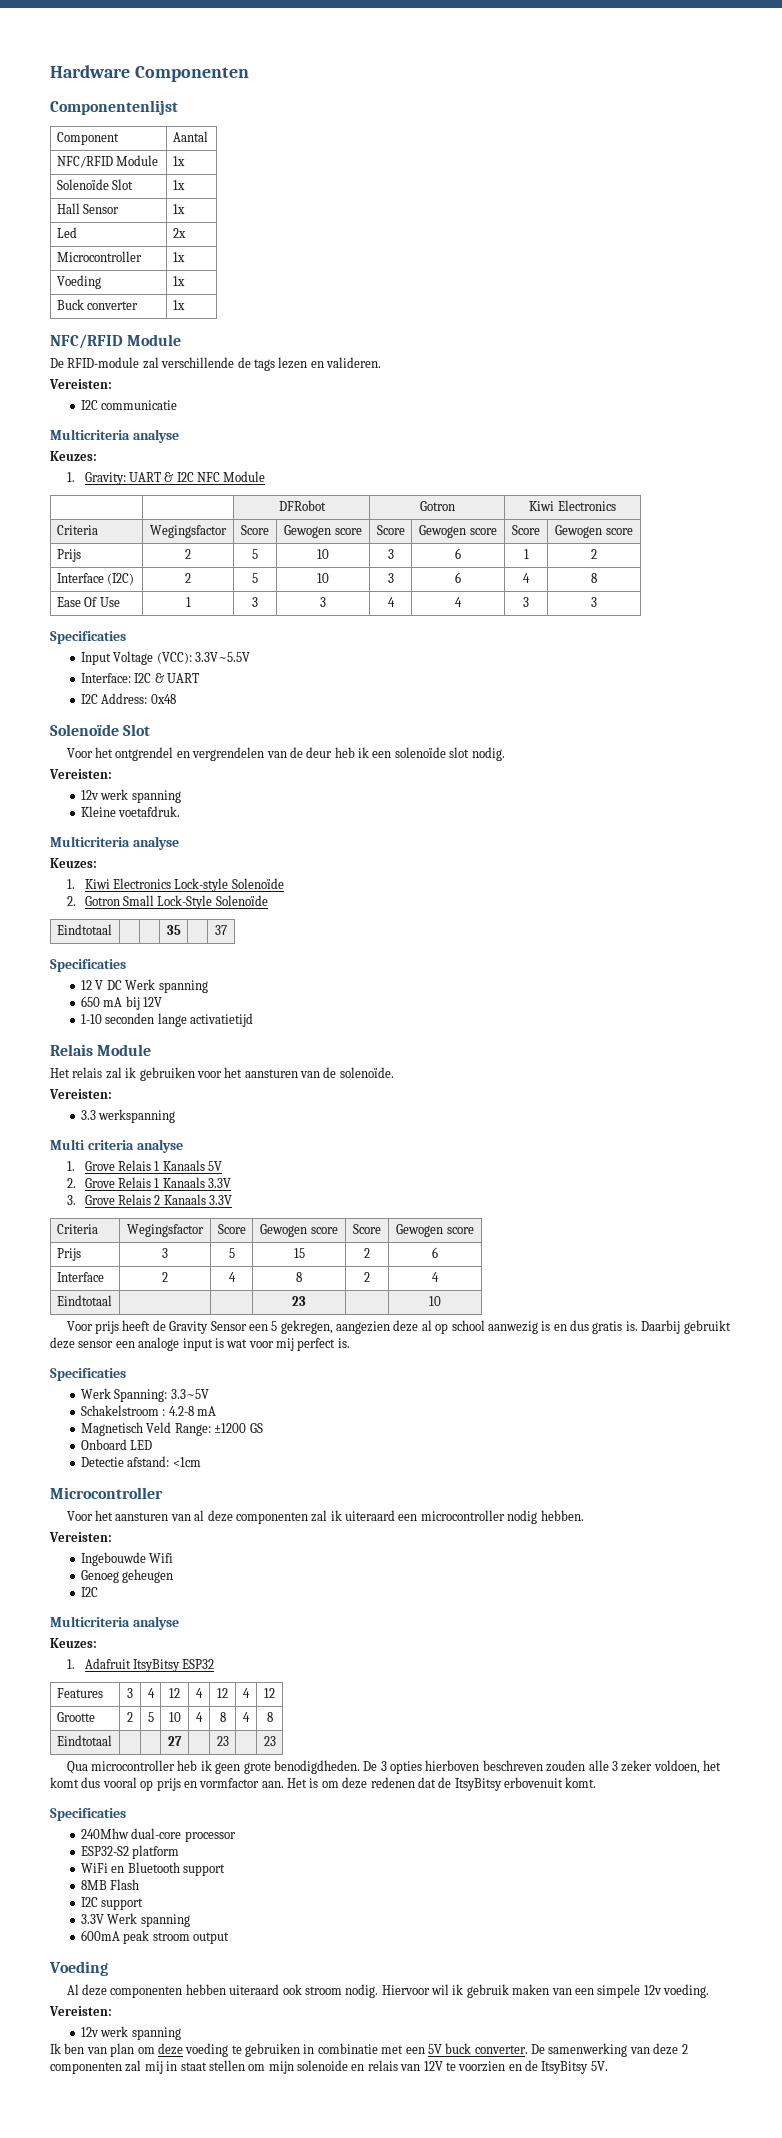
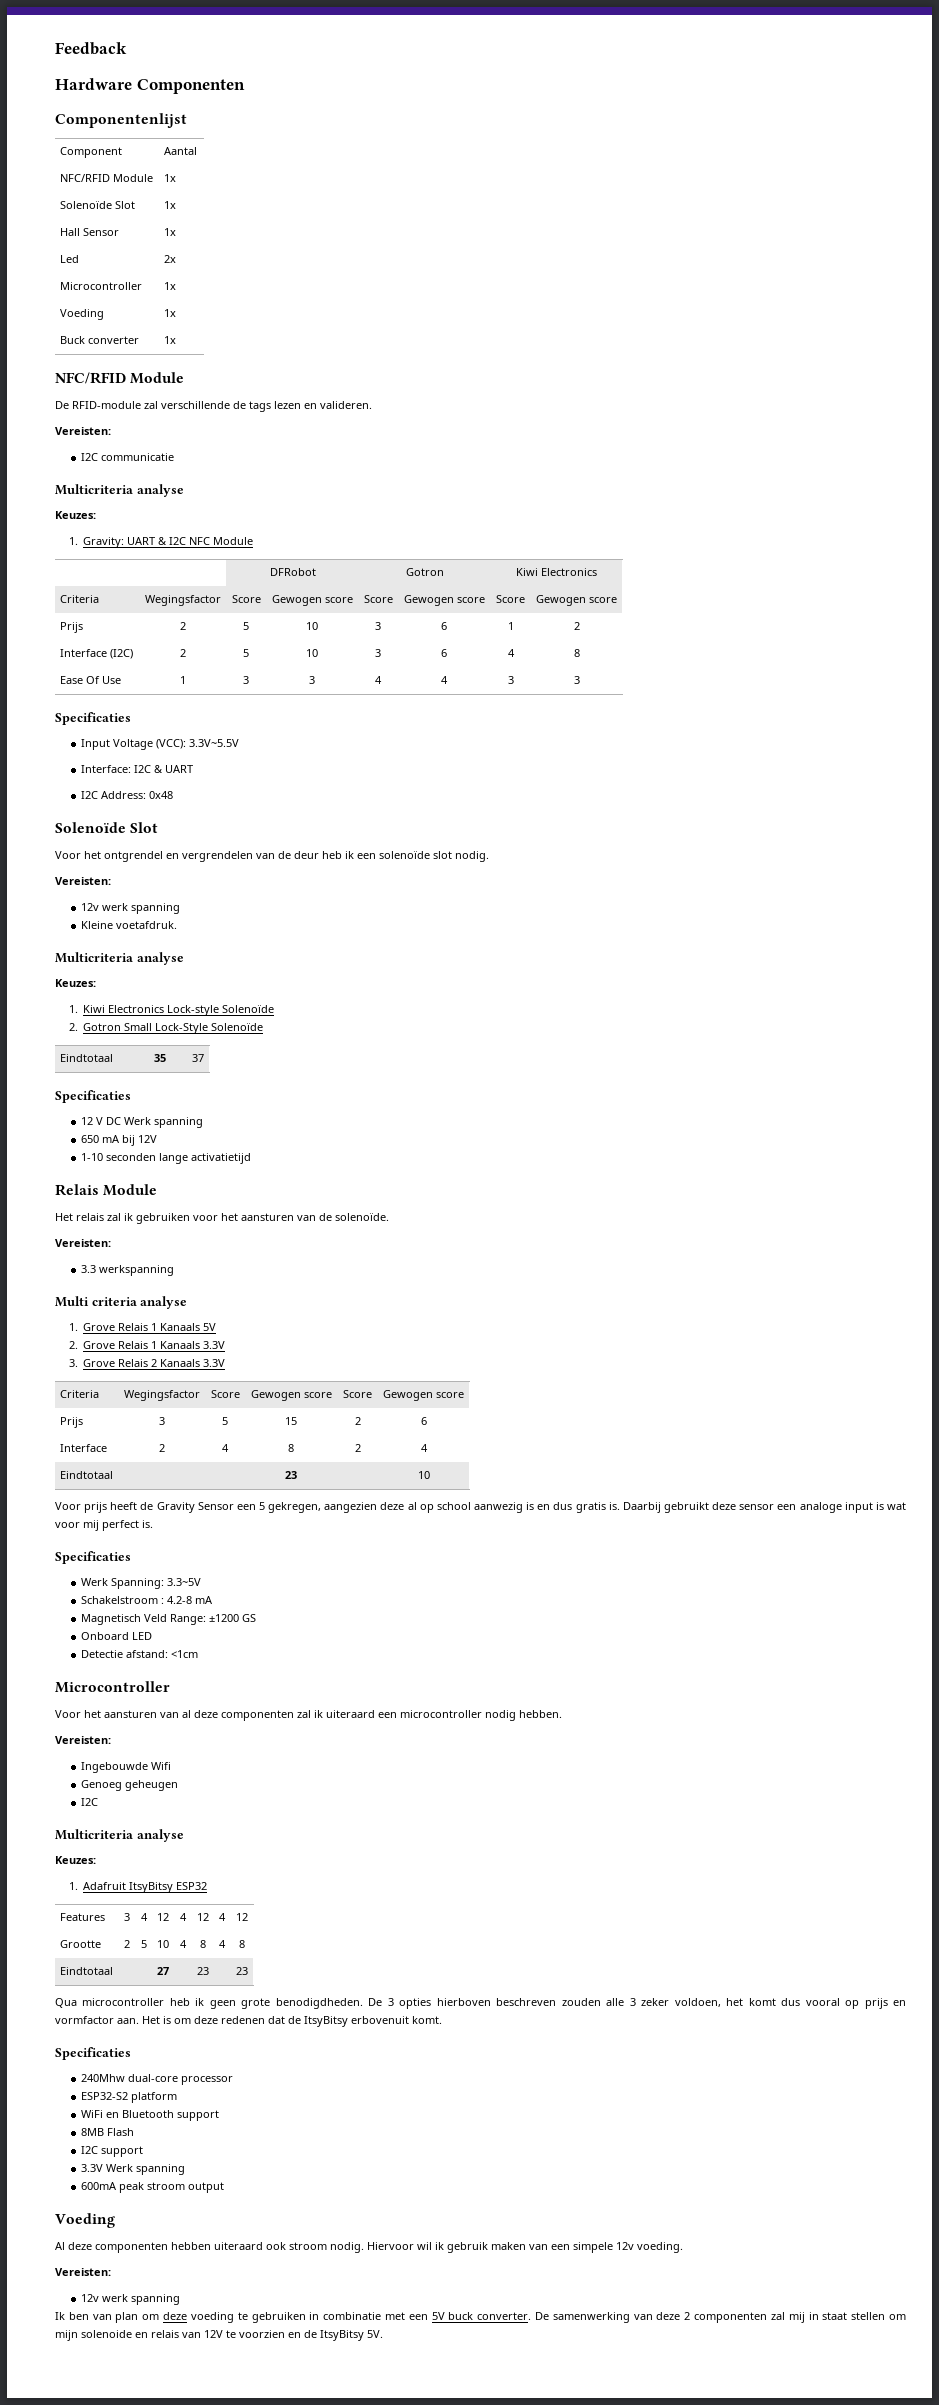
(50, 71) none -> [55,42,127,55] Feedback //

